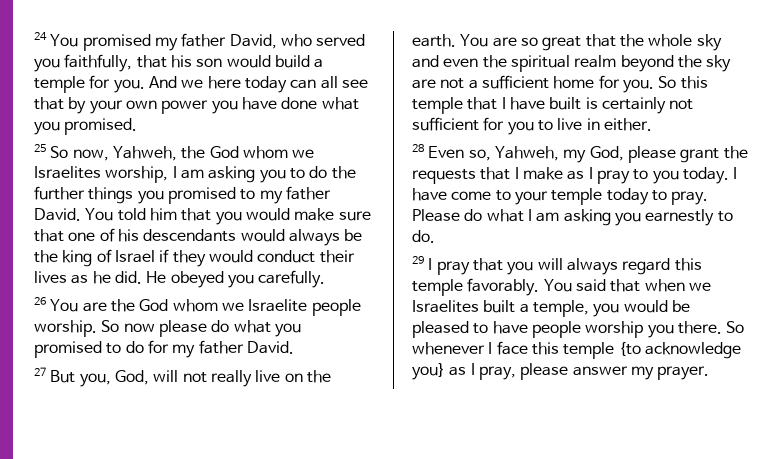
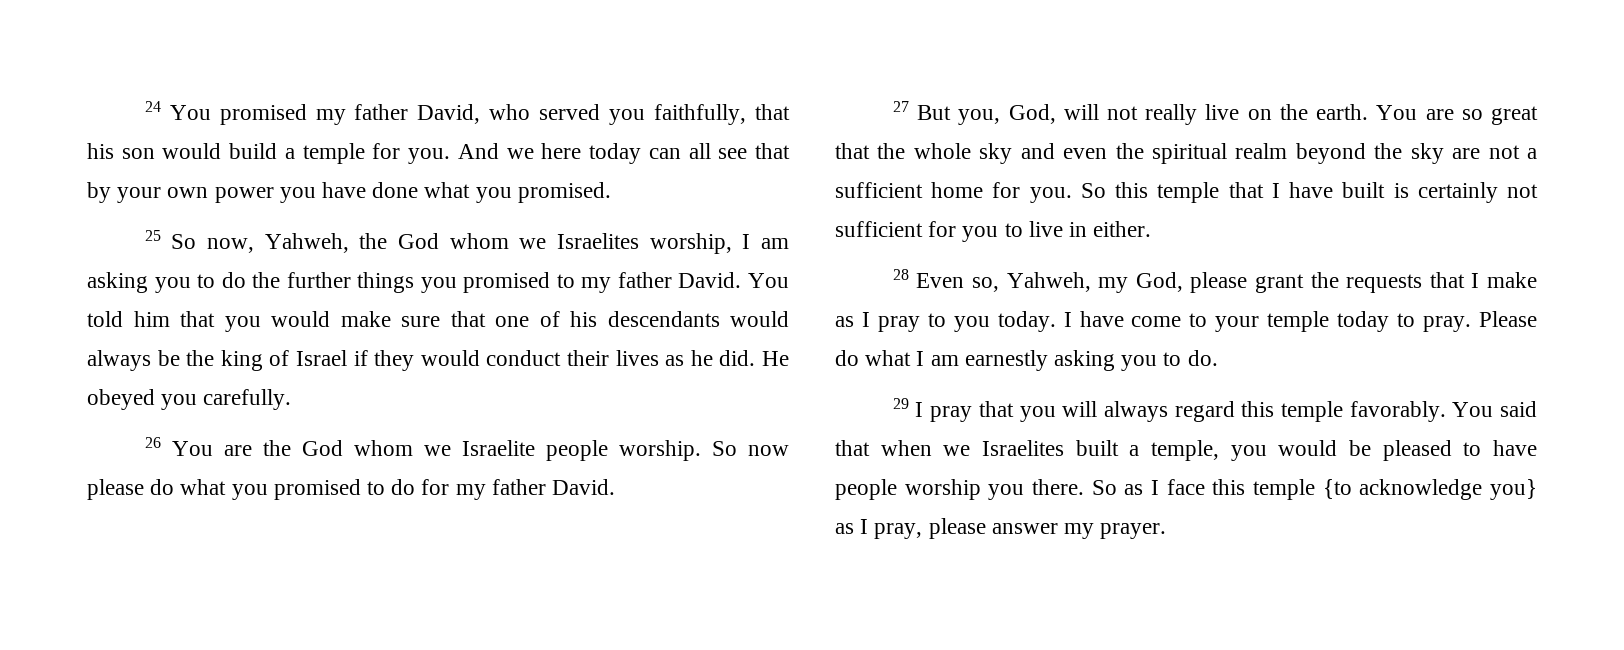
[563,209,715,226] asking you earnestly -> [964,350,1158,371] earnestly asking you
[412,342,485,355] whenever -> [1124,484,1144,495] as

